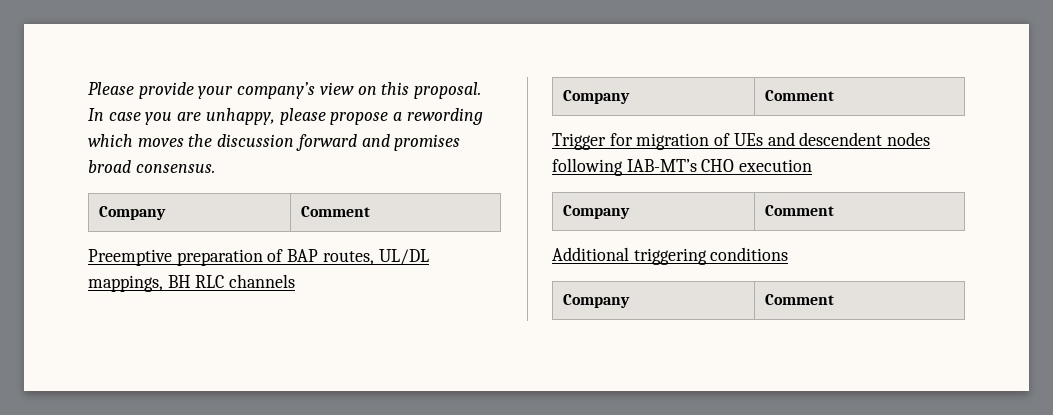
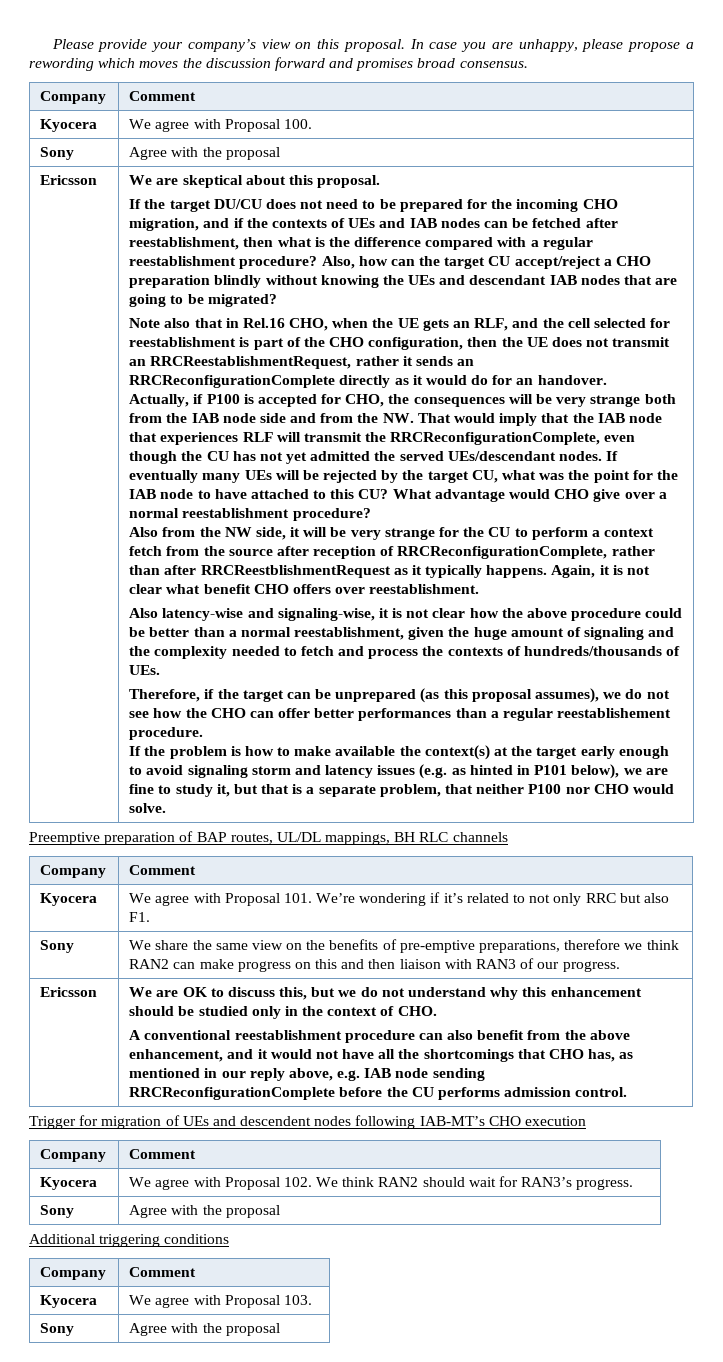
(370, 211) none -> [40,119,98,132] [129,119,312,132] [40,147,75,160] [129,147,280,160] [40,175,98,185] [129,175,381,188] [129,199,618,212] [129,218,618,231] [129,237,593,250] [129,256,652,269] [129,275,678,288] [129,294,277,307] [129,318,671,331] [129,337,671,350] [129,356,475,369] [129,375,607,388] [129,394,676,407] [129,413,662,426] [129,432,636,445] [129,451,619,464] [129,470,678,483] [129,489,667,502] [129,508,371,521] [129,527,655,540] [129,546,655,559] [129,565,651,578] [129,584,480,594] [129,608,683,621] [129,627,675,640] [129,646,681,659] [129,665,161,675] [129,688,670,703] [129,708,672,721] [129,727,204,740] [129,745,669,760] [129,764,668,779] [129,784,674,797] [129,803,167,813] // Kyocera | We agree with Proposal 100. // Sony | Agree with the proposal // Ericsson | We are skeptical about this proposal. // If the target DU/CU does not need to be prepared for the incoming CHO migration, and if the contexts of UEs and IAB nodes can be fetched after reestablishment, then what is the difference compared with a regular reestablishment procedure? Also, how can the target CU accept/reject a CHO preparation blindly without knowing the UEs and descendant IAB nodes that are going to be migrated? // Note also that in Rel.16 CHO, when the UE gets an RLF, and the cell selected for reestablishment is part of the CHO configuration, then the UE does not transmit an RRCReestablishmentRequest, rather it sends an RRCReconfigurationComplete directly as it would do for an handover. // Actually, if P100 is accepted for CHO, the consequences will be very strange both from the IAB node side and from the NW. That would imply that the IAB node that experiences RLF will transmit the RRCReconfigurationComplete, even though the CU has not yet admitted the served UEs/descendant nodes. If eventually many UEs will be rejected by the target CU, what was the point for the IAB node to have attached to this CU? What advantage would CHO give over a normal reestablishment procedure? // Also from the NW side, it will be very strange for the CU to perform a context fetch from the source after reception of RRCReconfigurationComplete, rather than after RRCReestblishmentRequest as it typically happens. Again, it is not clear what benefit CHO offers over reestablishment. // Also latency-wise and signaling-wise, it is not clear how the above procedure could be better than a normal reestablishment, given the huge amount of signaling and the complexity needed to fetch and process the contexts of hundreds/thousands of UEs. // Therefore, if the target can be unprepared (as this proposal assumes), we do not see how the CHO can offer better performances than a regular reestablishement procedure. // If the problem is how to make available the context(s) at the target early enough to avoid signaling storm and latency issues (e.g. as hinted in P101 below), we are fine to study it, but that is a separate problem, that neither P100 nor CHO would solve.
(834, 95) none -> [40,893,98,906] [129,892,669,906] [129,912,151,922] [40,940,75,953] [129,939,679,953] [129,958,620,972] [40,987,98,997] [129,987,642,1000] [129,1006,437,1019] [129,1030,630,1043] [129,1049,634,1062] [129,1068,485,1081] [129,1087,628,1100] // Kyocera | We agree with Proposal 101. We’re wondering if it’s related to not only RRC but also F1. // Sony | We share the same view on the benefits of pre-emptive preparations, therefore we think RAN2 can make progress on this and then liaison with RAN3 of our progress. // Ericsson | We are OK to discuss this, but we do not understand why this enhancement should be studied only in the context of CHO. // A conventional reestablishment procedure can also benefit from the above enhancement, and it would not have all the shortcomings that CHO has, as mentioned in our reply above, e.g. IAB node sending RRCReconfigurationComplete before the CU performs admission control.
(834, 210) none -> [40,1177,98,1190] [129,1176,634,1190] [40,1205,75,1218] [129,1205,280,1218] // Kyocera | We agree with Proposal 102. We think RAN2 should wait for RAN3’s progress. // Sony | Agree with the proposal
(834, 299) none -> [40,1295,98,1308] [129,1295,312,1308] [40,1323,75,1336] [129,1323,280,1336] // Kyocera | We agree with Proposal 103. // Sony | Agree with the proposal

